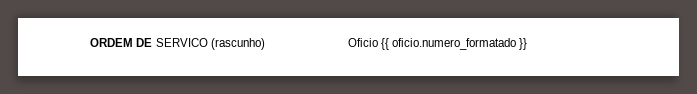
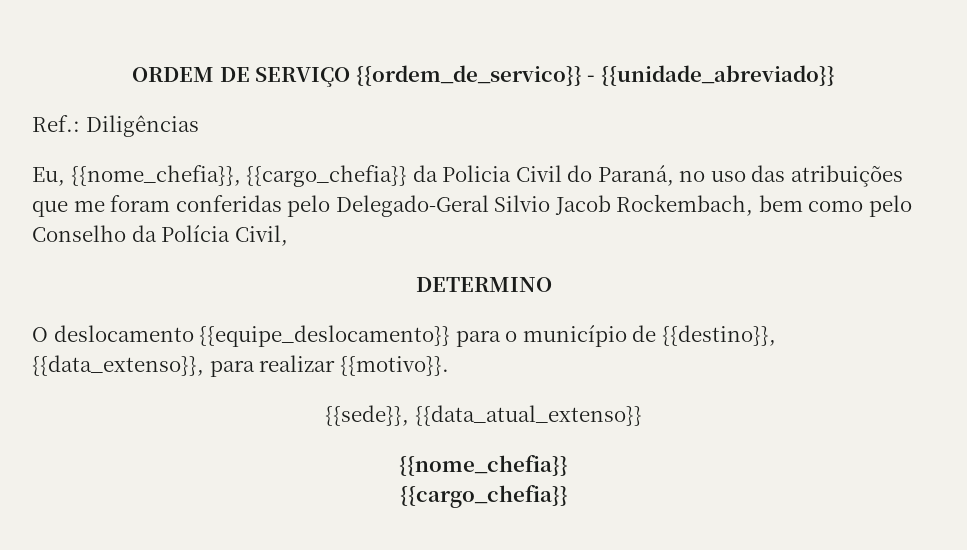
[155,38,265,50] [348,38,528,50] SERVICO (rascunho) // Oficio {{ oficio.numero_formatado }} -> [255,65,835,87] [32,115,199,137] [32,165,903,187] [32,194,912,217] [32,225,288,246] [415,277,552,292] [32,325,776,347] [32,355,449,377] [325,405,642,426] [399,455,568,476] [399,485,568,508] SERVIÇO {{ordem_de_servico}} - {{unidade_abreviado}} // Ref.: Diligências // Eu, {{nome_chefia}}, {{cargo_chefia}} da Policia Civil do Paraná, no uso das atribuições que me foram conferidas pelo Delegado-Geral Silvio Jacob Rockembach, bem como pelo Conselho da Polícia Civil, // DETERMINO // O deslocamento {{equipe_deslocamento}} para o município de {{destino}}, {{data_extenso}}, para realizar {{motivo}}. // {{sede}}, {{data_atual_extenso}} // {{nome_chefia}} // {{cargo_chefia}}

